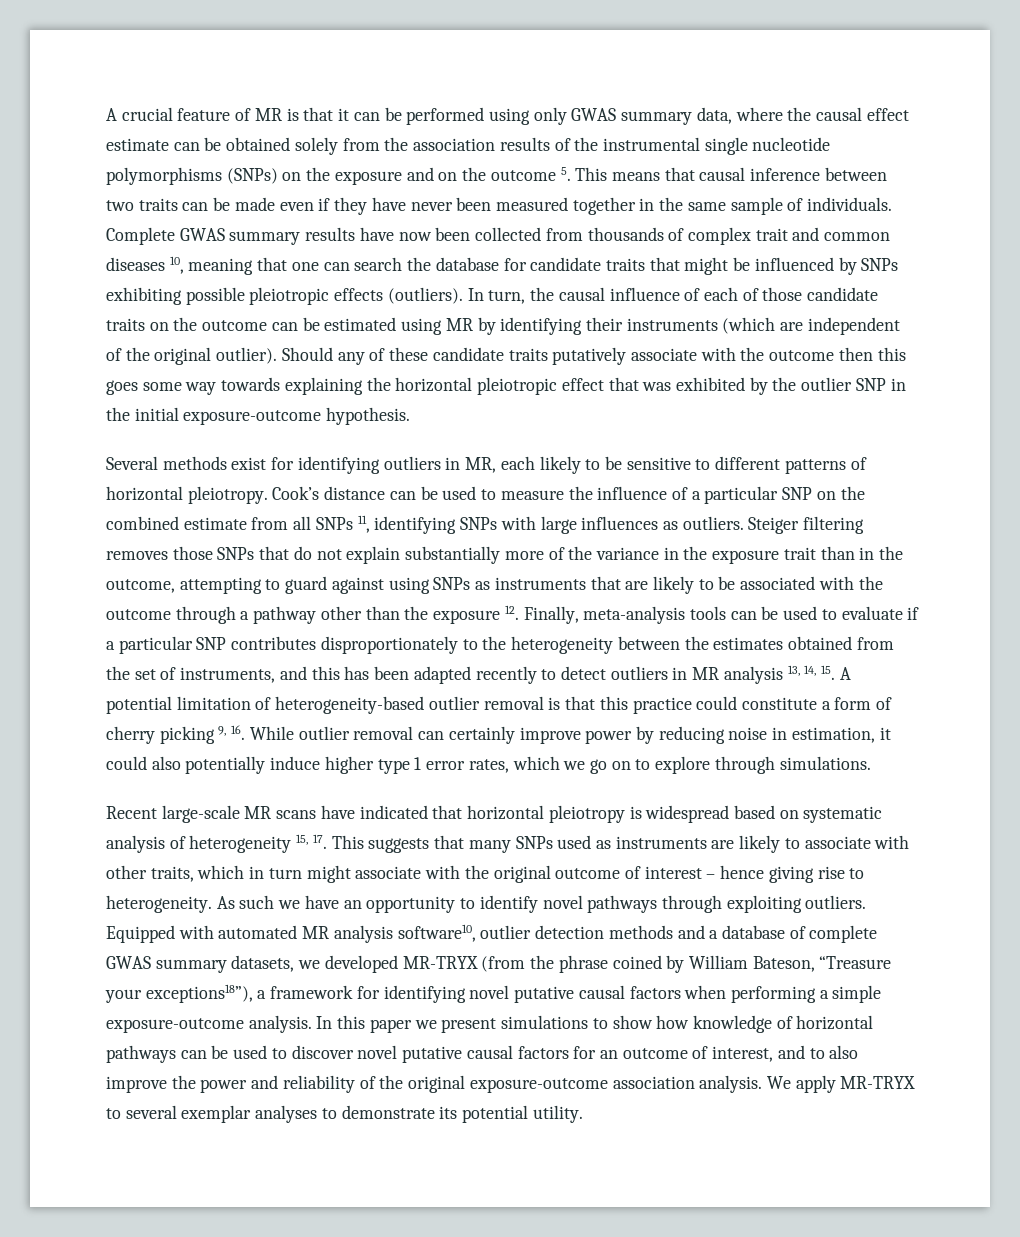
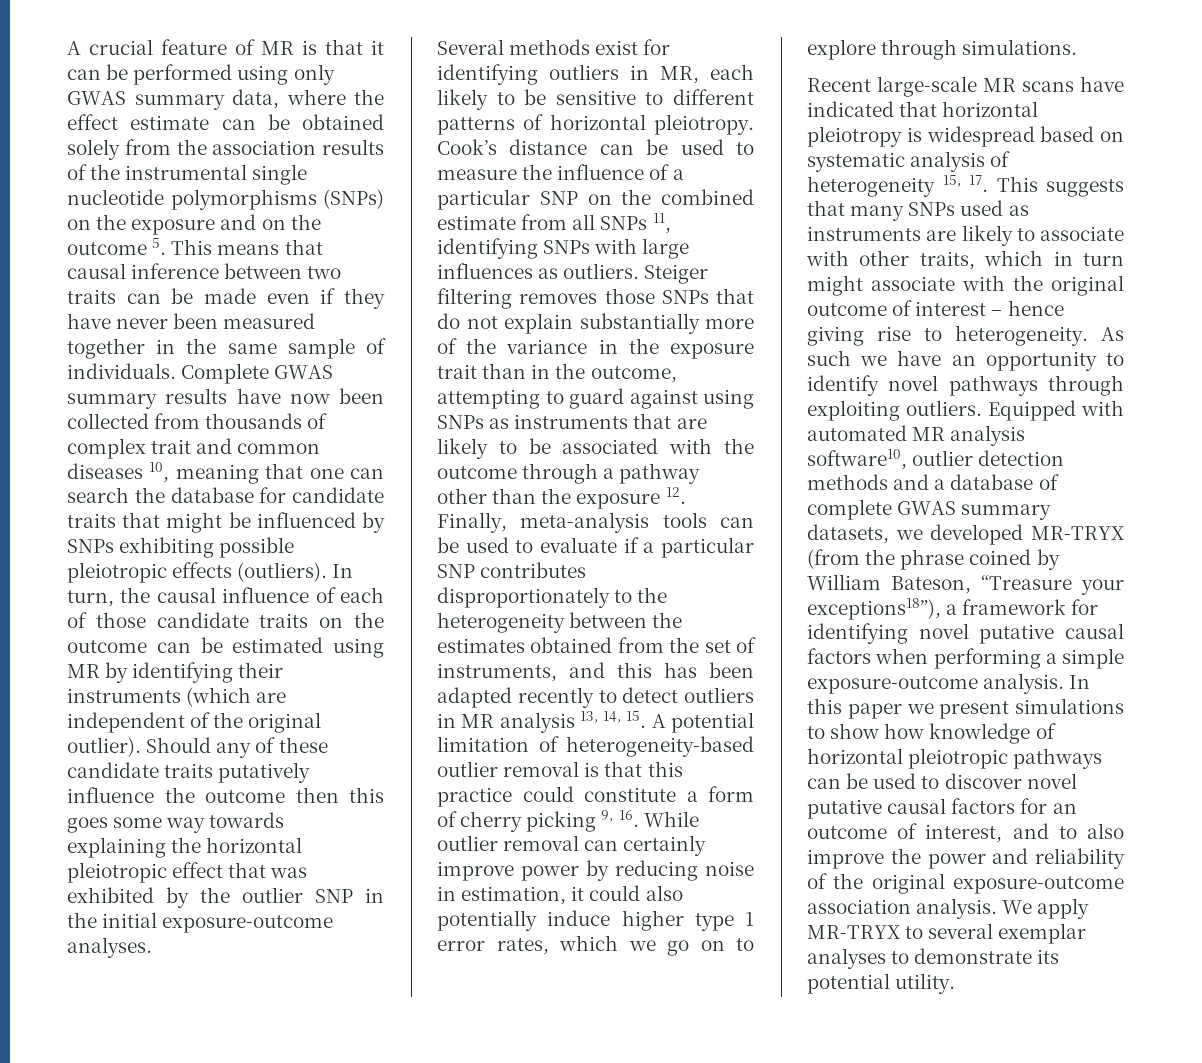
[816,107,863,121] causal -> (384, 97) none
[630,347,736,361] associate with -> [67,787,154,803] influence
[326,407,411,425] hypothesis. -> [67,937,152,958] analyses.
(874, 1022) none -> [908,748,1009,769] pleiotropic

